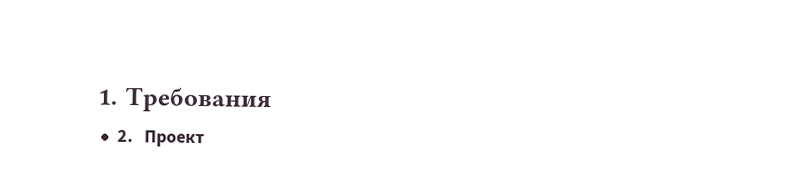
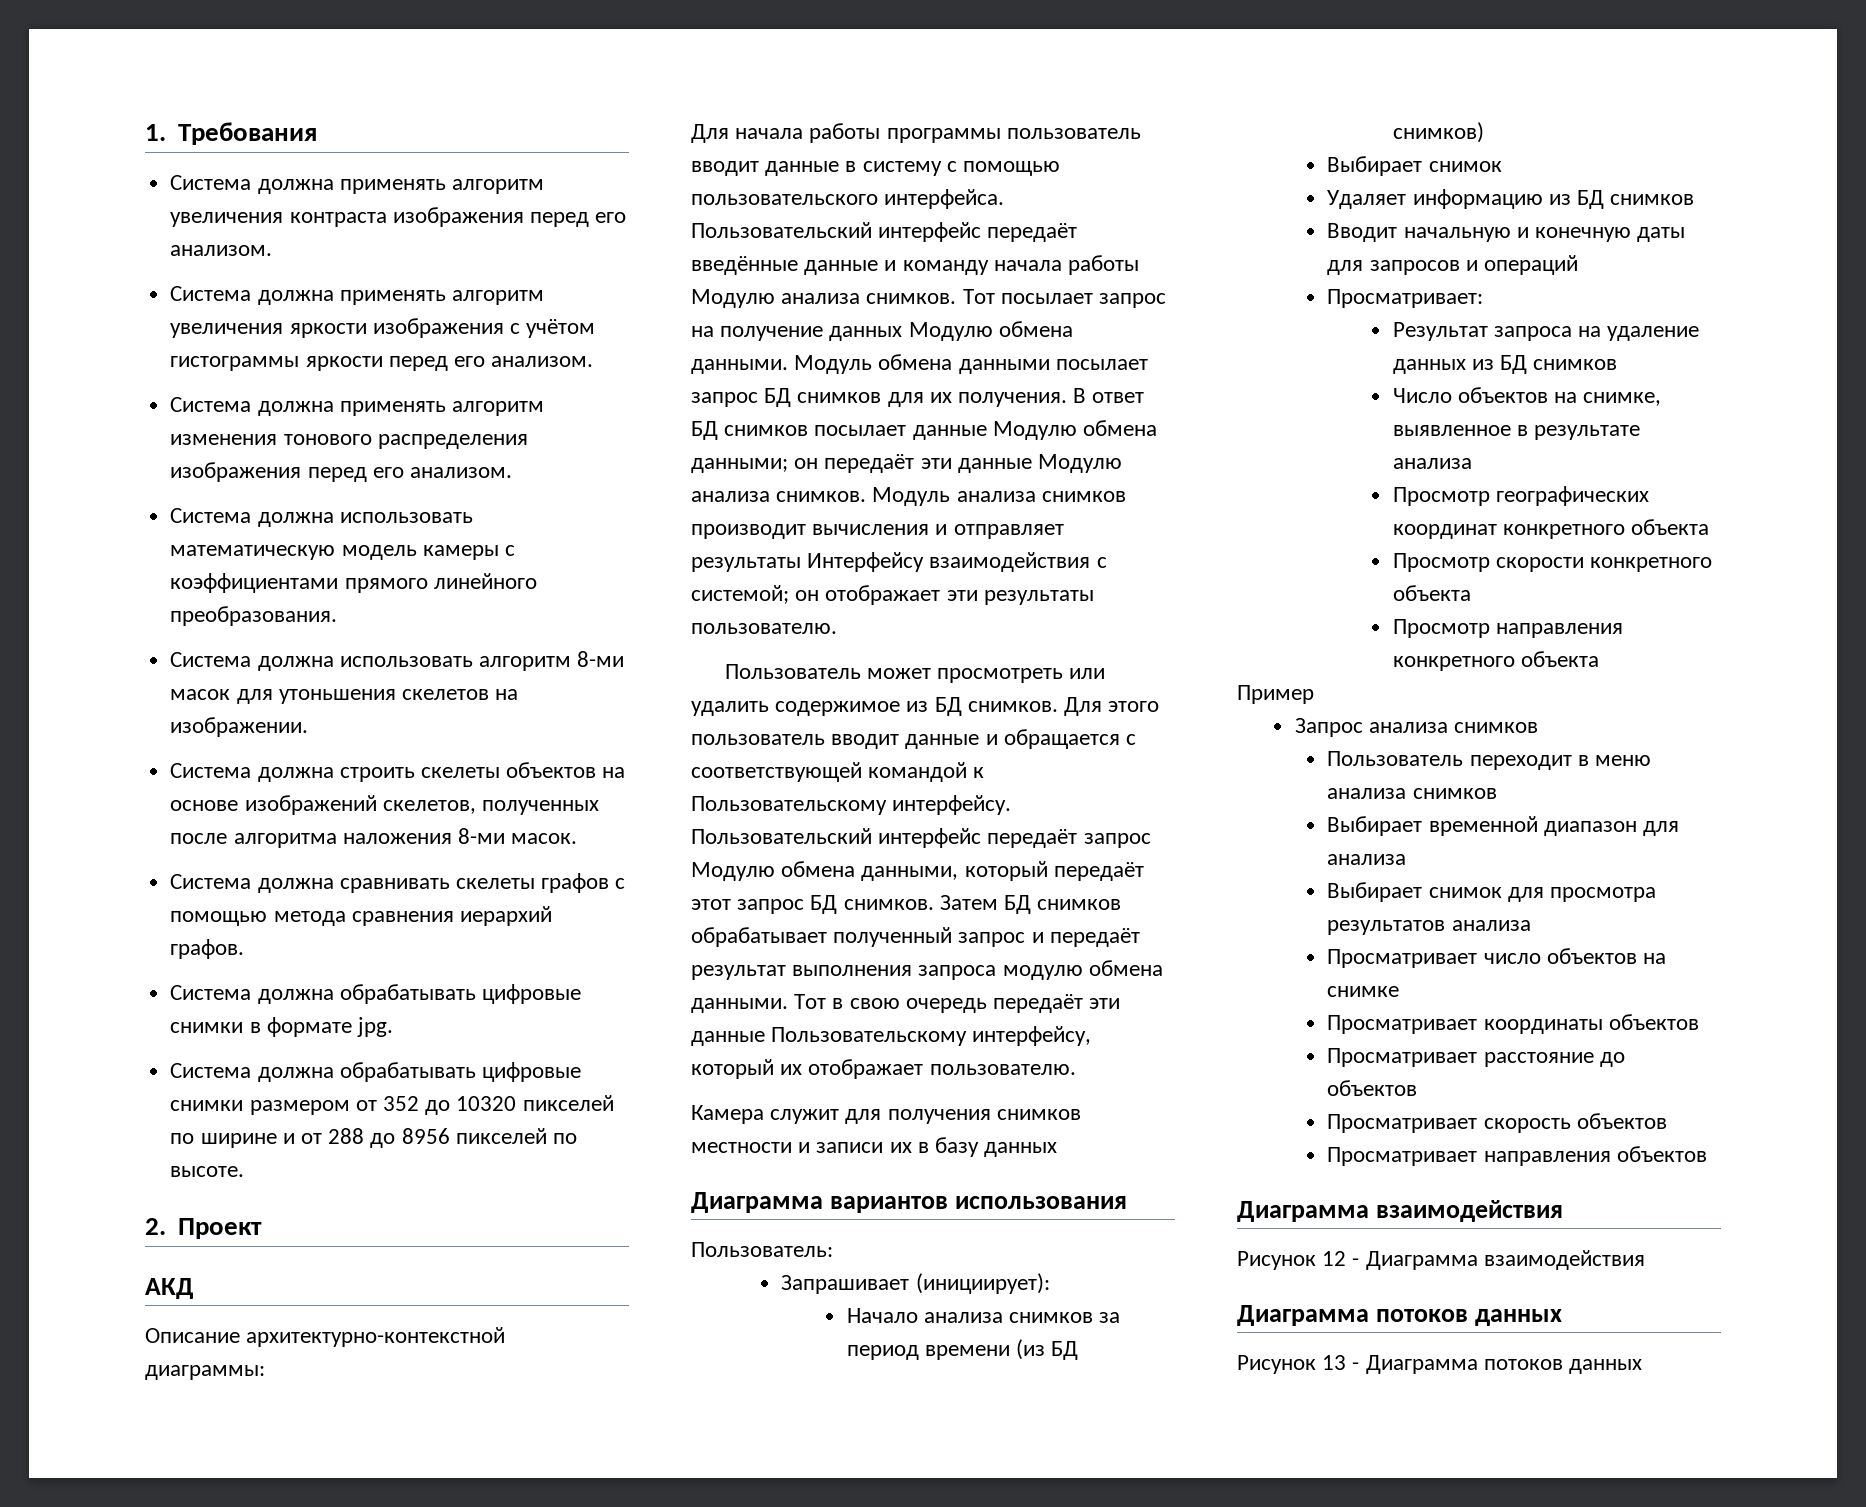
[116,129,206,148] 2. Проект -> [170,175,544,194] [170,207,627,227] [170,245,273,256] [170,286,544,305] [170,318,596,338] [170,356,594,371] [170,397,544,416] [170,434,528,449] [170,462,512,482] [170,508,473,527] [170,545,515,560] [170,573,537,593] [170,606,338,626] [170,651,625,671] [170,689,519,704] [170,717,309,737] [170,762,626,782] [170,795,599,815] [170,828,578,848] [170,873,626,893] [170,906,552,926] [170,939,245,959] [170,984,581,1004] [170,1017,393,1037] [170,1062,581,1082] [170,1095,614,1115] [170,1128,577,1148] [170,1166,245,1177] [145,1218,262,1239] [145,1278,194,1299] [145,1327,506,1347] [145,1365,265,1380] [691,123,1141,143] [691,161,1061,176] [691,189,1005,209] [691,222,1078,242] [691,255,1140,275] [691,289,1167,308] [691,321,1073,341] [691,354,1148,374] [691,388,1145,407] [691,420,1158,440] [691,454,1123,473] [691,487,1126,506] [691,524,1064,539] [691,552,1107,572] [691,585,1094,605] [691,623,837,634] [724,664,1106,683] [691,697,1160,716] [691,729,1137,749] [691,762,985,782] [691,795,1012,815] [691,828,1151,848] [691,861,1144,881] [691,895,1122,914] [691,927,1140,947] [691,960,1163,980] [691,994,1121,1013] [691,1026,1092,1046] [691,1059,1076,1079] [691,1105,1081,1124] [691,1137,1058,1157] [691,1192,1127,1213] [691,1242,833,1257] [781,1273,1050,1294] [846,1308,1121,1323] [846,1339,1079,1360] [1392,122,1484,143] [1327,156,1502,176] [1327,189,1695,209] [1327,223,1686,242] [1327,255,1579,275] [1327,289,1484,308] [1392,322,1700,341] [1392,355,1618,374] [1392,387,1662,406] [1392,425,1640,440] [1392,458,1472,469] [1392,486,1649,506] [1392,519,1709,539] [1392,553,1712,572] [1392,585,1471,601] [1392,619,1623,638] [1392,651,1599,671] [1237,685,1314,704] [1294,718,1539,737] [1327,751,1652,770] [1327,788,1497,799] [1327,816,1680,836] [1327,854,1407,865] [1327,882,1657,902] [1327,920,1531,935] [1327,948,1667,968] [1327,986,1400,997] [1327,1014,1699,1034] [1327,1048,1625,1067] [1327,1080,1418,1096] [1327,1113,1667,1133] [1327,1146,1707,1166] [1237,1200,1563,1222] [1237,1250,1645,1270] [1237,1305,1562,1326] [1237,1355,1643,1374] Система должна применять алгоритм увеличения контраста изображения перед его анализом. // Система должна применять алгоритм увеличения яркости изображения с учётом гистограммы яркости перед его анализом. // Система должна применять алгоритм изменения тонового распределения изображения перед его анализом. // Система должна использовать математическую модель камеры с коэффициентами прямого линейного преобразования. // Система должна использовать алгоритм 8-ми масок для утоньшения скелетов на изображении. // Система должна строить скелеты объектов на основе изображений скелетов, полученных после алгоритма наложения 8-ми масок. // Система должна сравнивать скелеты графов с помощью метода сравнения иерархий графов. // Система должна обрабатывать цифровые снимки в формате jpg. // Система должна обрабатывать цифровые снимки размером от 352 до 10320 пикселей по ширине и от 288 до 8956 пикселей по высоте. // 2. Проект // АКД // Описание архитектурно-контекстной диаграммы: // Для начала работы программы пользователь вводит данные в систему с помощью пользовательского интерфейса. Пользовательский интерфейс передаёт введённые данные и команду начала работы Модулю анализа снимков. Тот посылает запрос на получение данных Модулю обмена данными. Модуль обмена данными посылает запрос БД снимков для их получения. В ответ БД снимков посылает данные Модулю обмена данными; он передаёт эти данные Модулю анализа снимков. Модуль анализа снимков производит вычисления и отправляет результаты Интерфейсу взаимодействия с системой; он отображает эти результаты пользователю. // Пользователь может просмотреть или удалить содержимое из БД снимков. Для этого пользователь вводит данные и обращается с соответствующей командой к Пользовательскому интерфейсу. Пользовательский интерфейс передаёт запрос Модулю обмена данными, который передаёт этот запрос БД снимков. Затем БД снимков обрабатывает полученный запрос и передаёт результат выполнения запроса модулю обмена данными. Тот в свою очередь передаёт эти данные Пользовательскому интерфейсу, который их отображает пользователю. // Камера служит для получения снимков местности и записи их в базу данных // Диаграмма вариантов использования // Пользователь: // Запрашивает (инициирует): // Начало анализа снимков за период времени (из БД снимков) // Выбирает снимок // Удаляет информацию из БД снимков // Вводит начальную и конечную даты для запросов и операций // Просматривает: // Результат запроса на удаление данных из БД снимков // Число объектов на снимке, выявленное в результате анализа // Просмотр географических координат конкретного объекта // Просмотр скорости конкретного объекта // Просмотр направления конкретного объекта // Пример // Запрос анализа снимков // Пользователь переходит в меню анализа снимков // Выбирает временной диапазон для анализа // Выбирает снимок для просмотра результатов анализа // Просматривает число объектов на снимке // Просматривает координаты объектов // Просматривает расстояние до объектов // Просматривает скорость объектов // Просматривает направления объектов // Диаграмма взаимодействия // Рисунок 12 - Диаграмма взаимодействия // Диаграмма потоков данных // Рисунок 13 - Диаграмма потоков данных

